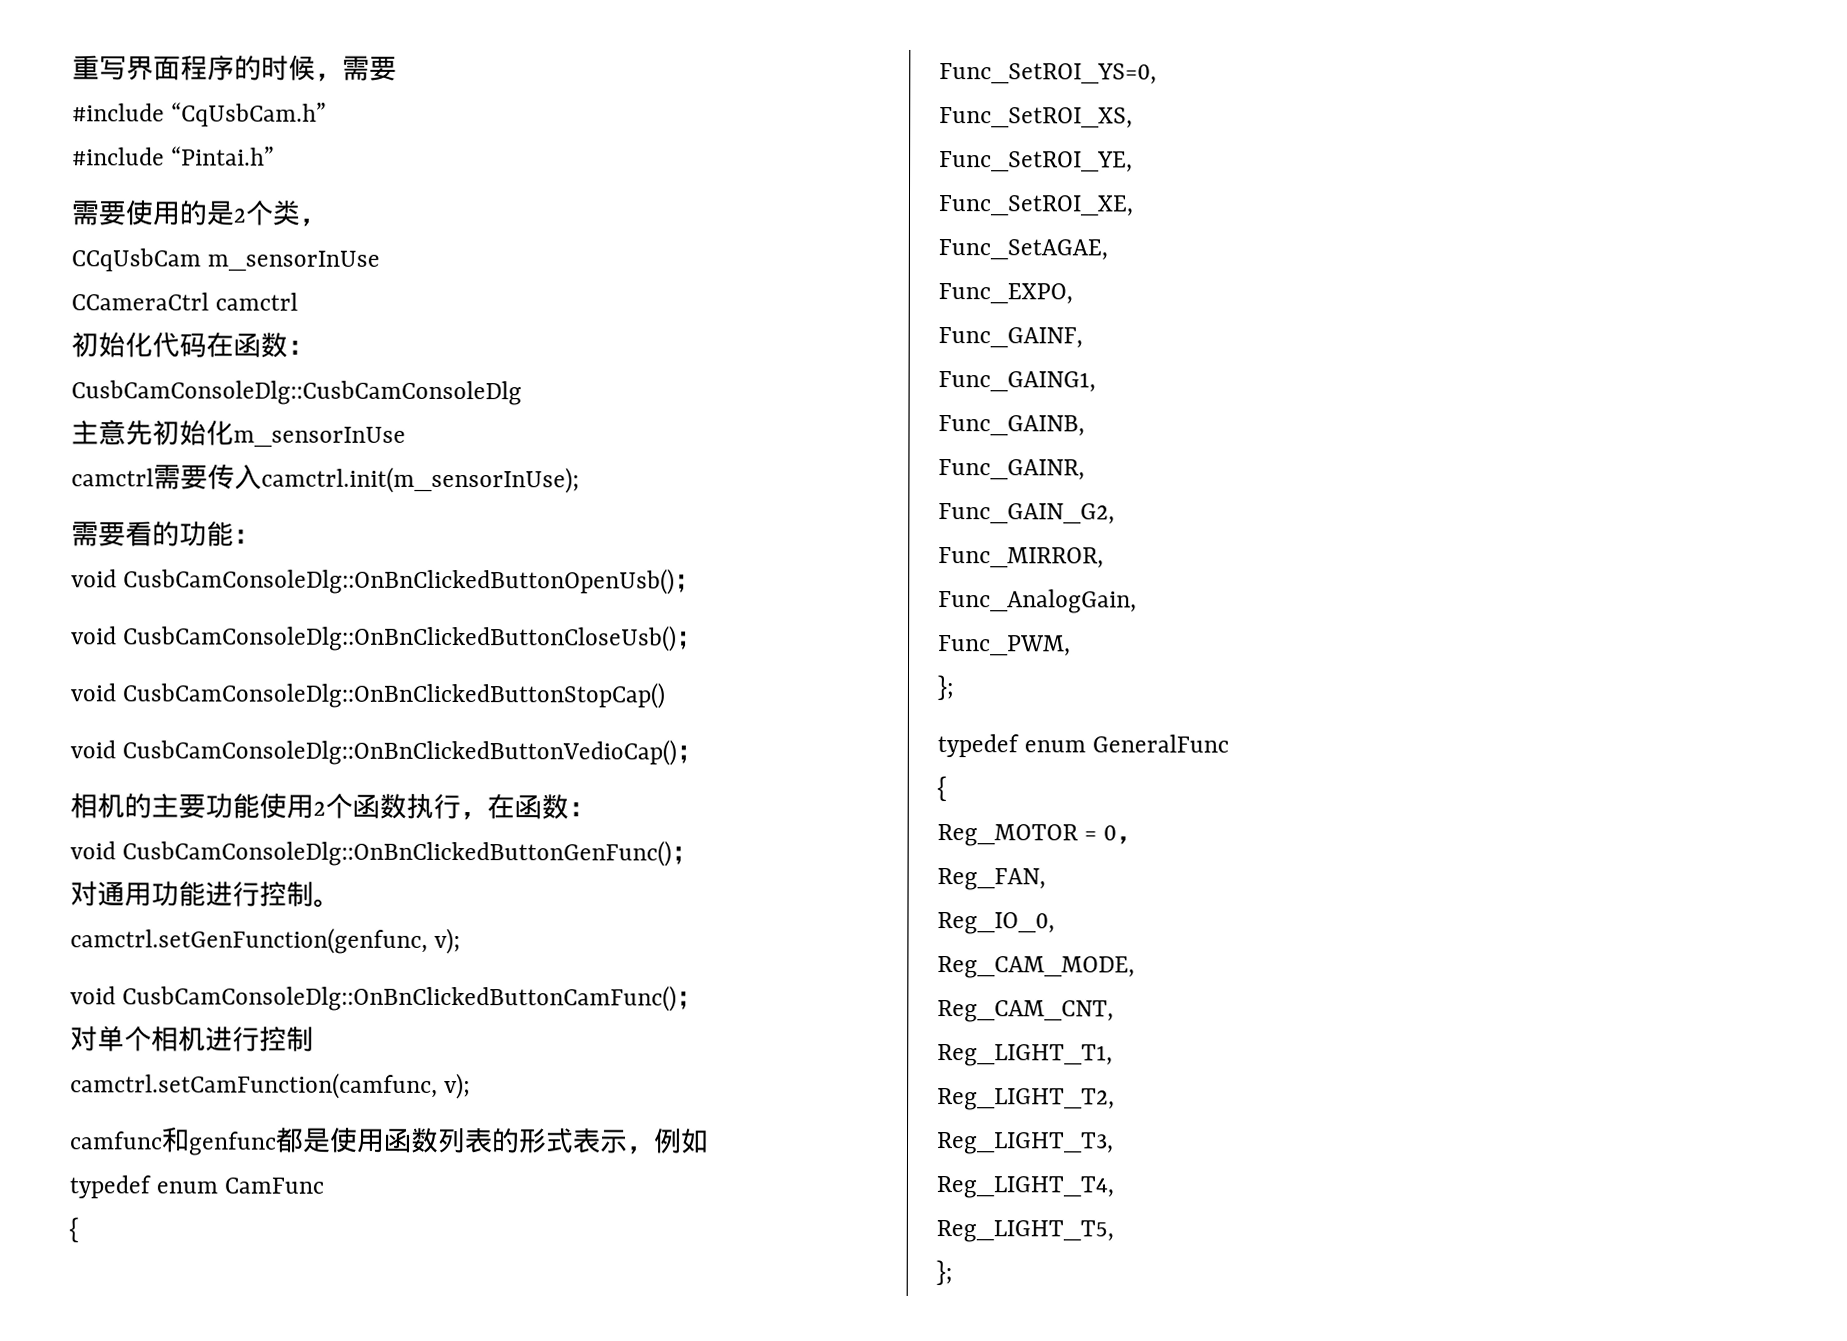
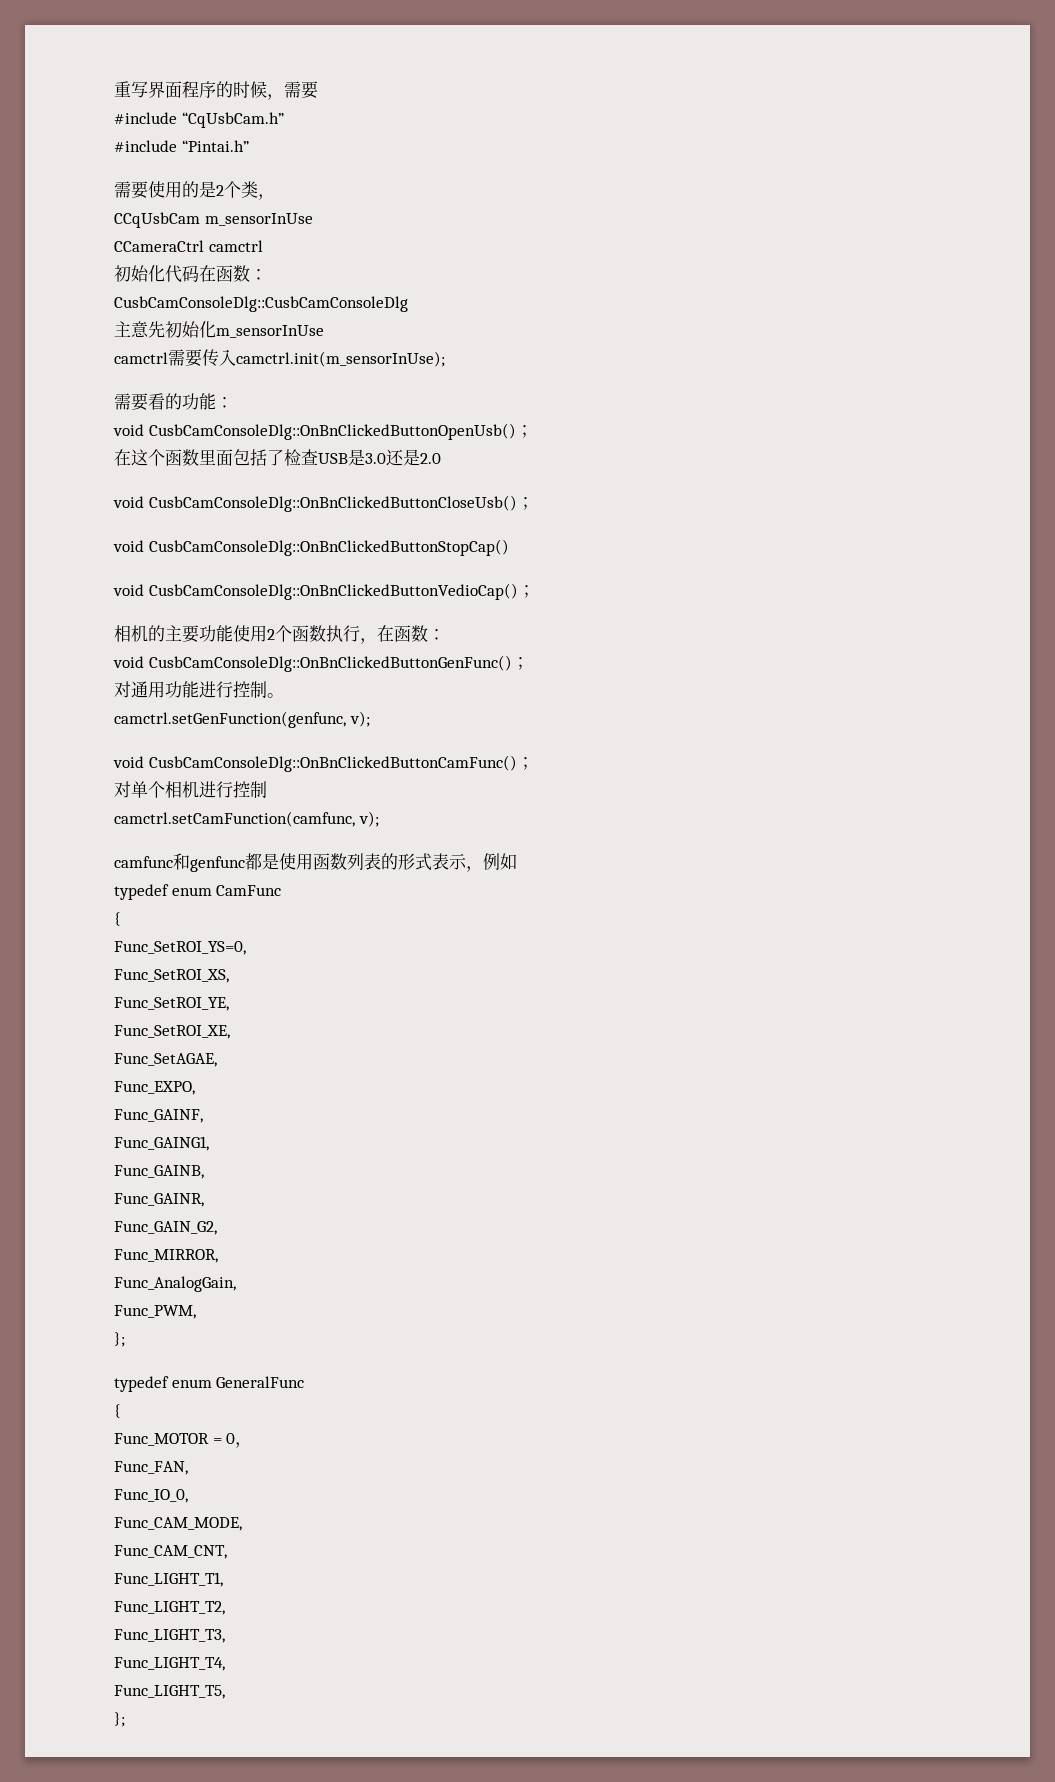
(703, 583) none -> [114,449,441,466] // 在这个函数里面包括了检查USB是3.0还是2.0
[937,824,1078,847] Reg_MOTOR -> [114,1433,209,1446] Func_MOTOR
[937,868,1046,891] [937,912,1055,935] [937,956,1135,979] [937,1000,1114,1023] [937,1044,1113,1067] [937,1088,1115,1111] [936,1132,1114,1155] [936,1176,1114,1199] [936,1220,1114,1243] Reg_FAN, // Reg_IO_0, // Reg_CAM_MODE, // Reg_CAM_CNT, // Reg_LIGHT_T1, // Reg_LIGHT_T2, // Reg_LIGHT_T3, // Reg_LIGHT_T4, // Reg_LIGHT_T5, -> [114,1461,188,1475] [114,1489,188,1503] [114,1517,242,1531] [114,1545,227,1559] [114,1572,223,1587] [114,1601,225,1615] [114,1629,225,1643] [114,1657,225,1671] [114,1685,225,1699] Func_FAN, // Func_IO_0, // Func_CAM_MODE, // Func_CAM_CNT, // Func_LIGHT_T1, // Func_LIGHT_T2, // Func_LIGHT_T3, // Func_LIGHT_T4, // Func_LIGHT_T5,

